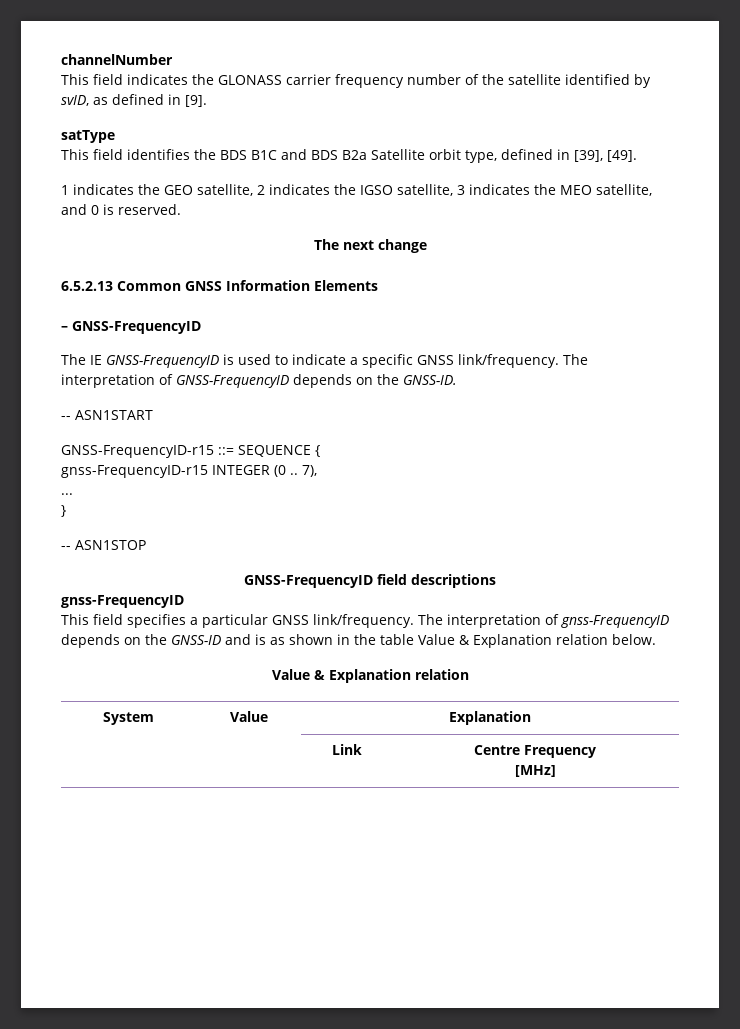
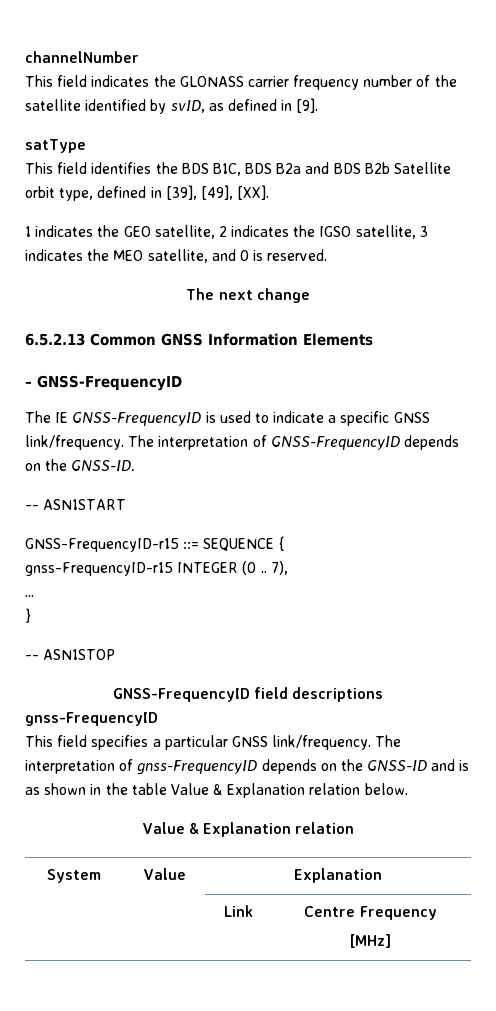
[251,150,277,160] B1C -> [212,163,302,176] B1C, BDS B2a
[342,150,367,160] B2a -> [364,162,390,174] B2b
[607,150,637,162] [49]. -> [200,185,270,200] [49], [XX].

